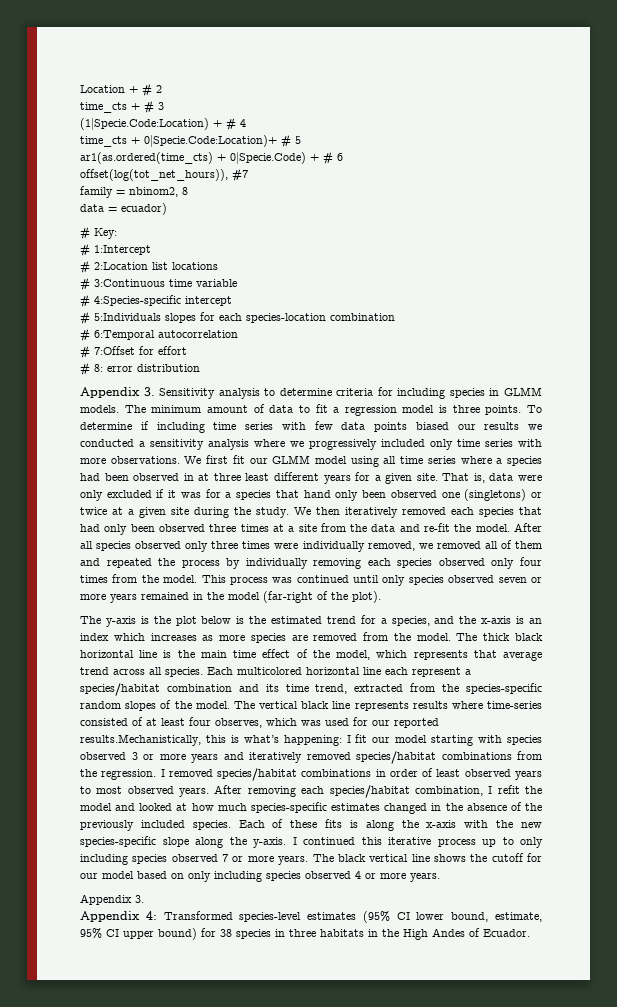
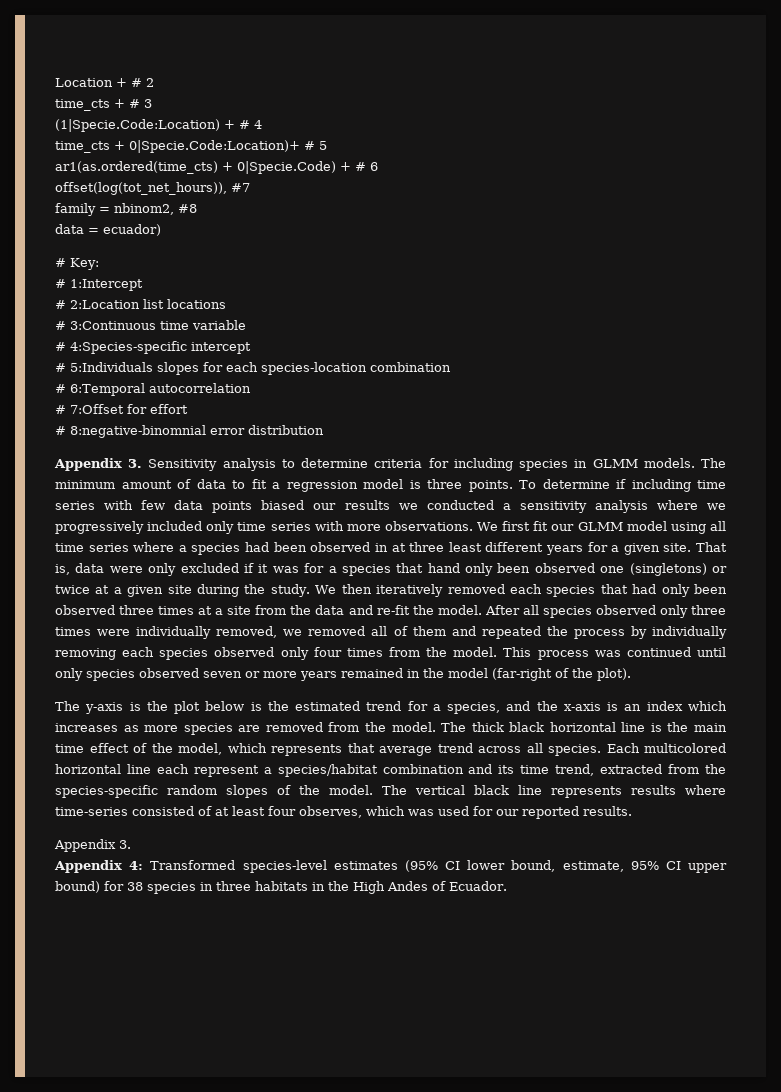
[182,187,188,195] 8 -> [178,204,197,213] #8
[94,364,103,372] 8: -> [70,425,206,438] 8:negative-binomnial
[80,734,543,746] [80,751,542,764] [80,768,542,781] [80,785,542,798] [80,802,542,814] [80,819,543,831] [80,836,543,848] [80,853,542,865] [80,871,440,882] results.Mechanistically, this is what’s happening: I fit our model starting with species observed 3 or more years and iteratively removed species/habitat combinations from the regression. I removed species/habitat combinations in order of least observed years to most observed years. After removing each species/habitat combination, I refit the model and looked at how much species-specific estimates changed in the absence of the previously included species. Each of these fits is along the x-axis with the new species-specific slope along the y-axis. I continued this iterative process up to only including species observed 7 or more years. The black vertical line shows the cutoff for our model based on only including species observed 4 or more years. -> [583,806,632,816] results.

